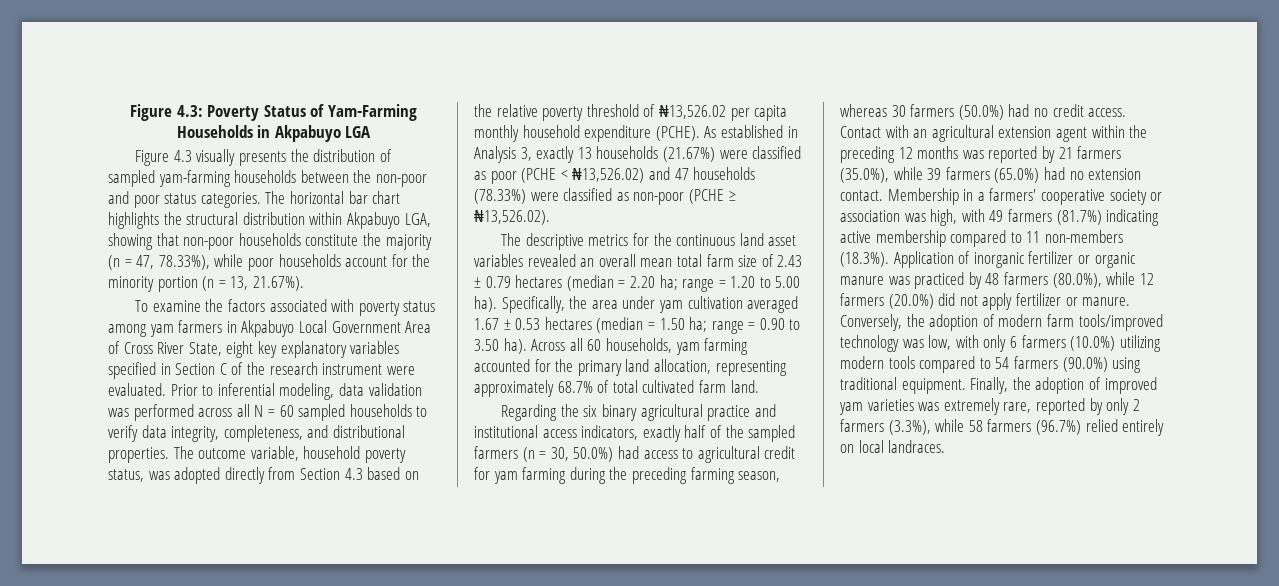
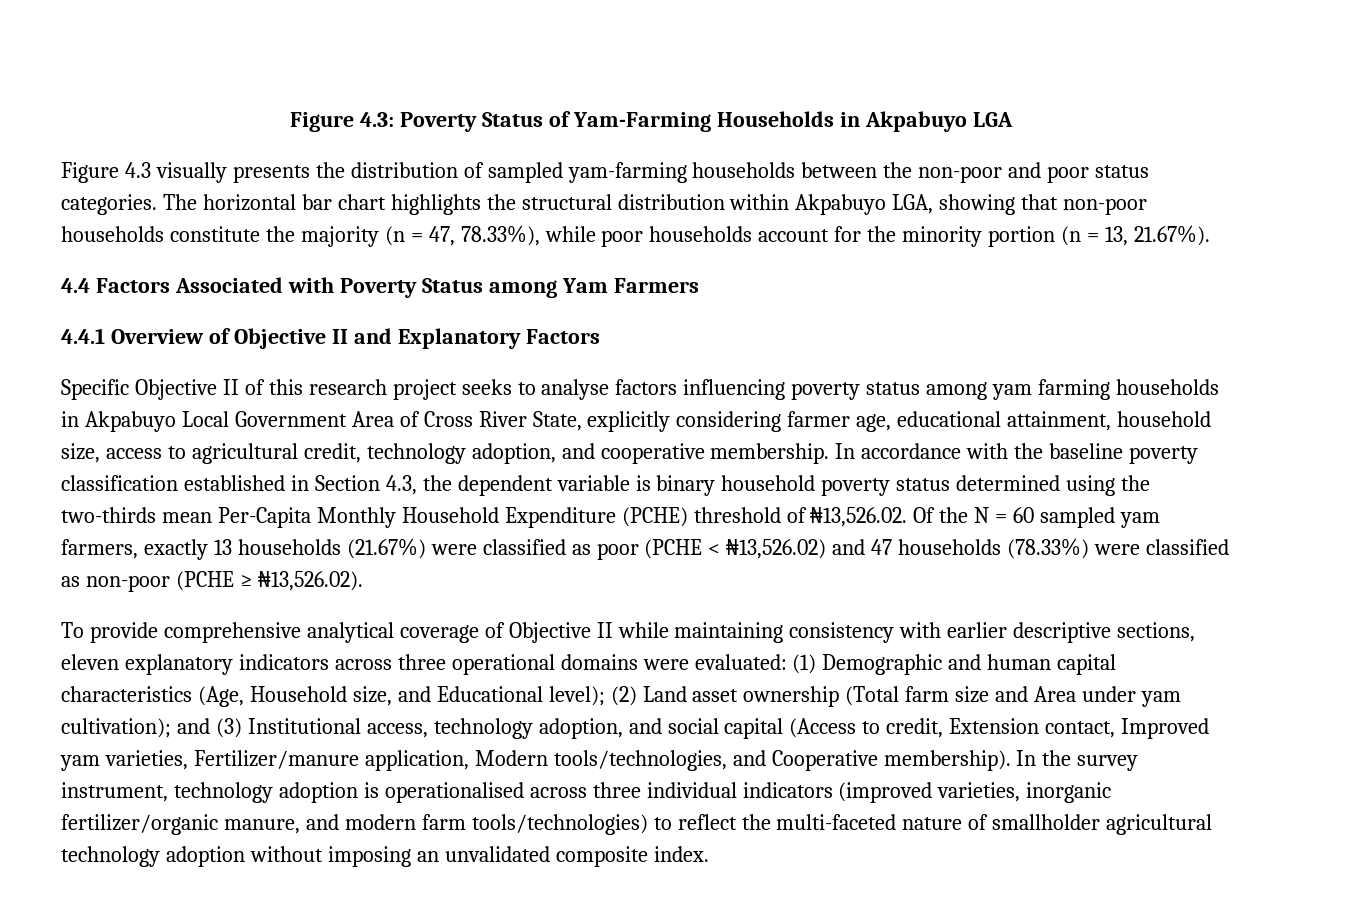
[135,299,355,312] To examine the factors associated with -> [61,277,699,298] [61,328,600,349] [61,379,786,400] 4.4 Factors Associated with Poverty Status among Yam Farmers // 4.4.1 Overview of Objective II and Explanatory Factors // Specific Objective II of this research project seeks to analyse factors influencing
[178,320,223,333] farmers -> [1038,379,1219,400] farming households
[226,341,400,358] [108,362,415,379] [108,383,422,400] [108,404,428,421] [108,425,405,442] [108,446,406,463] [108,467,419,484] [474,104,788,121] [474,125,798,142] [474,146,532,163] eight key explanatory variables specified in Section C of the research instrument were evaluated. Prior to inferential modeling, data validation was performed across all N = 60 sampled households to verify data integrity, completeness, and distributional properties. The outcome variable, household poverty status, was adopted directly from Section 4.3 based on the relative poverty threshold of ₦13,526.02 per capita monthly household expenditure (PCHE). As established in Analysis 3, -> [587,411,1212,432] [61,443,1199,464] [61,475,1151,496] [61,507,1161,528] [61,539,138,559] explicitly considering farmer age, educational attainment, household size, access to agricultural credit, technology adoption, and cooperative membership. In accordance with the baseline poverty classification established in Section 4.3, the dependent variable is binary household poverty status determined using the two-thirds mean Per-Capita Monthly Household Expenditure (PCHE) threshold of ₦13,526.02. Of the N = 60 sampled yam farmers,
[501,233,797,250] [474,254,803,267] [474,275,801,292] [474,296,799,313] [474,317,801,334] [474,338,749,355] [474,359,787,376] [474,380,759,397] [501,404,776,421] [474,425,796,442] [474,446,796,463] [474,467,781,484] [840,104,1127,120] [840,125,1148,142] [840,146,1122,163] [840,167,1142,183] [840,188,1163,205] [840,209,1160,226] [840,230,1123,247] [840,251,1135,268] [840,272,1154,289] [840,293,1131,310] [840,314,1163,331] [840,335,1161,352] [840,356,1142,373] [840,377,1157,394] [839,398,1140,415] [840,419,1165,436] [840,440,946,453] The descriptive metrics for the continuous land asset variables revealed an overall mean total farm size of 2.43 ± 0.79 hectares (median = 2.20 ha; range = 1.20 to 5.00 ha). Specifically, the area under yam cultivation averaged 1.67 ± 0.53 hectares (median = 1.50 ha; range = 0.90 to 3.50 ha). Across all 60 households, yam farming accounted for the primary land allocation, representing approximately 68.7% of total cultivated farm land. // Regarding the six binary agricultural practice and institutional access indicators, exactly half of the sampled farmers (n = 30, 50.0%) had access to agricultural credit for yam farming during the preceding farming season, whereas 30 farmers (50.0%) had no credit access. Contact with an agricultural extension agent within the preceding 12 months was reported by 21 farmers (35.0%), while 39 farmers (65.0%) had no extension contact. Membership in a farmers' cooperative society or association was high, with 49 farmers (81.7%) indicating active membership compared to 11 non-members (18.3%). Application of inorganic fertilizer or organic manure was practiced by 48 farmers (80.0%), while 12 farmers (20.0%) did not apply fertilizer or manure. Conversely, the adoption of modern farm tools/improved technology was low, with only 6 farmers (10.0%) utilizing modern tools compared to 54 farmers (90.0%) using traditional equipment. Finally, the adoption of improved yam varieties was extremely rare, reported by only 2 farmers (3.3%), while 58 farmers (96.7%) relied entirely on local landraces. -> [61,622,1196,643] [61,654,1117,675] [61,686,1181,707] [61,718,1210,739] [60,750,1139,771] [61,782,1112,803] [61,814,1213,835] [61,846,709,867] To provide comprehensive analytical coverage of Objective II while maintaining consistency with earlier descriptive sections, eleven explanatory indicators across three operational domains were evaluated: (1) Demographic and human capital characteristics (Age, Household size, and Educational level); (2) Land asset ownership (Total farm size and Area under yam cultivation); and (3) Institutional access, technology adoption, and social capital (Access to credit, Extension contact, Improved yam varieties, Fertilizer/manure application, Modern tools/technologies, and Cooperative membership). In the survey instrument, technology adoption is operationalised across three individual indicators (improved varieties, inorganic fertilizer/organic manure, and modern farm tools/technologies) to reflect the multi-faceted nature of smallholder agricultural technology adoption without imposing an unvalidated composite index.

